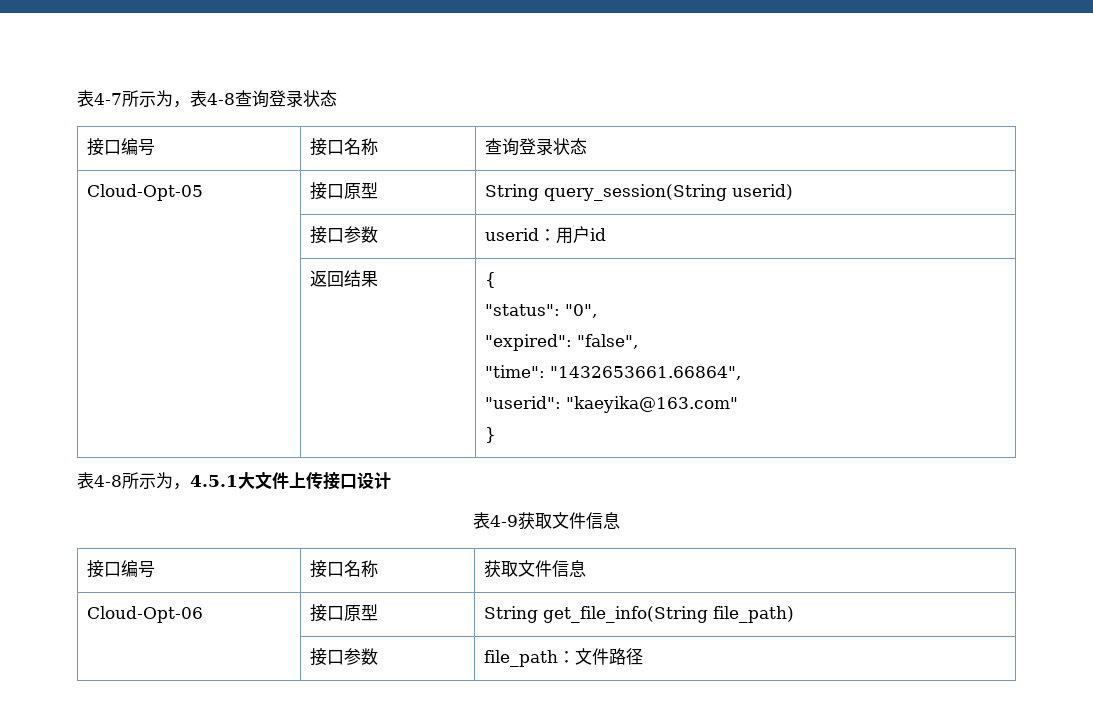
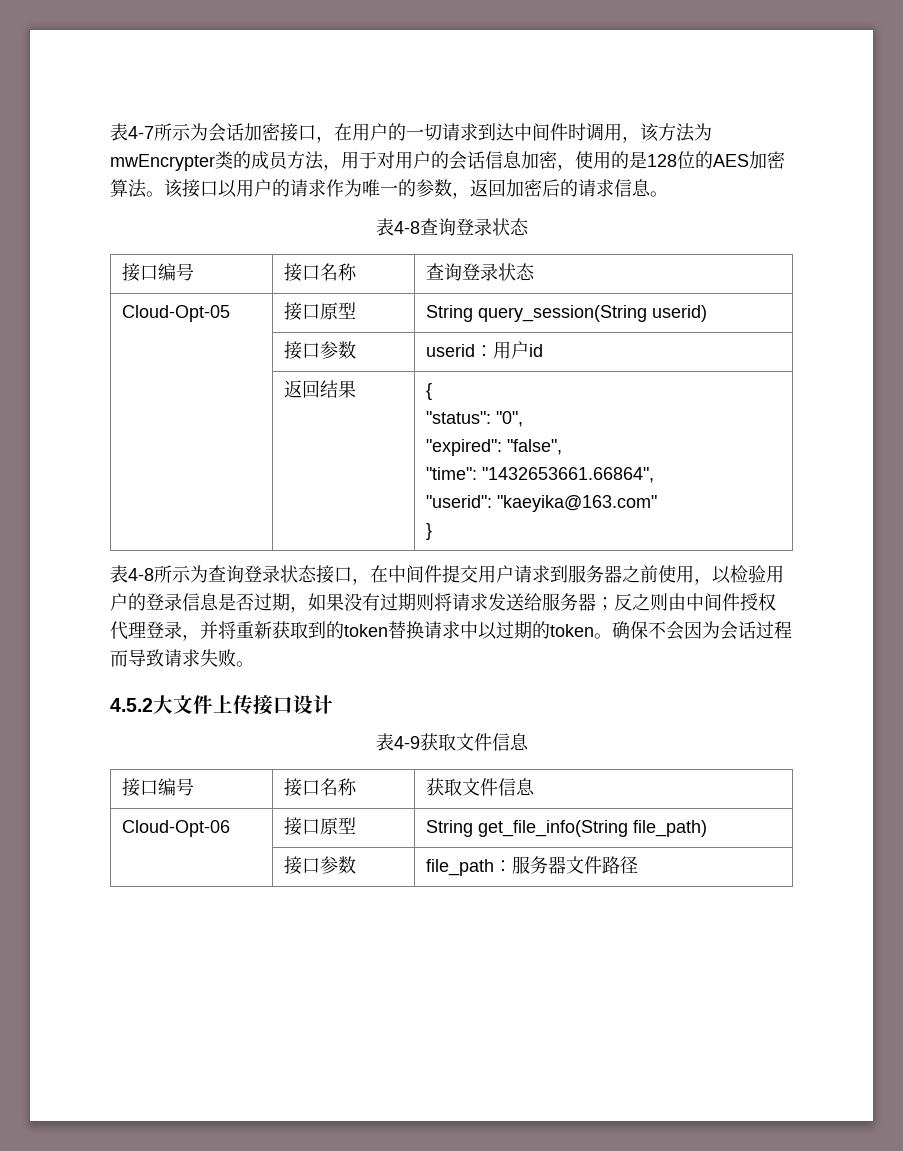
[173,101,190,108] ， -> [208,123,712,143] [110,151,785,171] [110,179,668,199] 会话加密接口，在用户的一切请求到达中间件时调用，该方法为mwEncrypter类的成员方法，用于对用户的会话信息加密，使用的是128位的AES加密算法。该接口以用户的请求作为唯一的参数，返回加密后的请求信息。 //
[173,475,238,490] ，4.5.1 -> [208,565,784,585] [110,593,776,613] [110,621,792,641] [110,649,254,667] [110,698,153,712] 查询登录状态接口，在中间件提交用户请求到服务器之前使用，以检验用户的登录信息是否过期，如果没有过期则将请求发送给服务器；反之则由中间件授权代理登录，并将重新获取到的token替换请求中以过期的token。确保不会因为会话过程而导致请求失败。 // 4.5.2
(576, 657) none -> [512,856,567,874] 服务器

